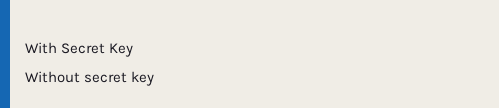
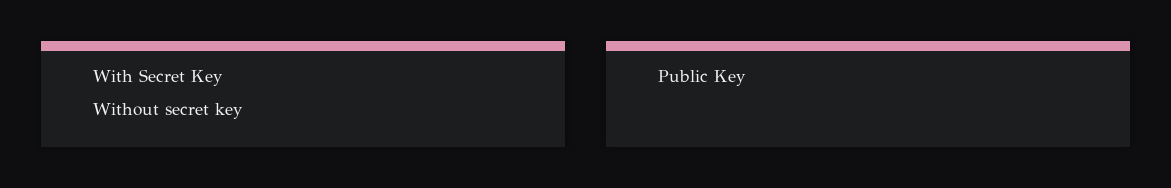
(155, 78) none -> [658,70,746,86] // Public Key

